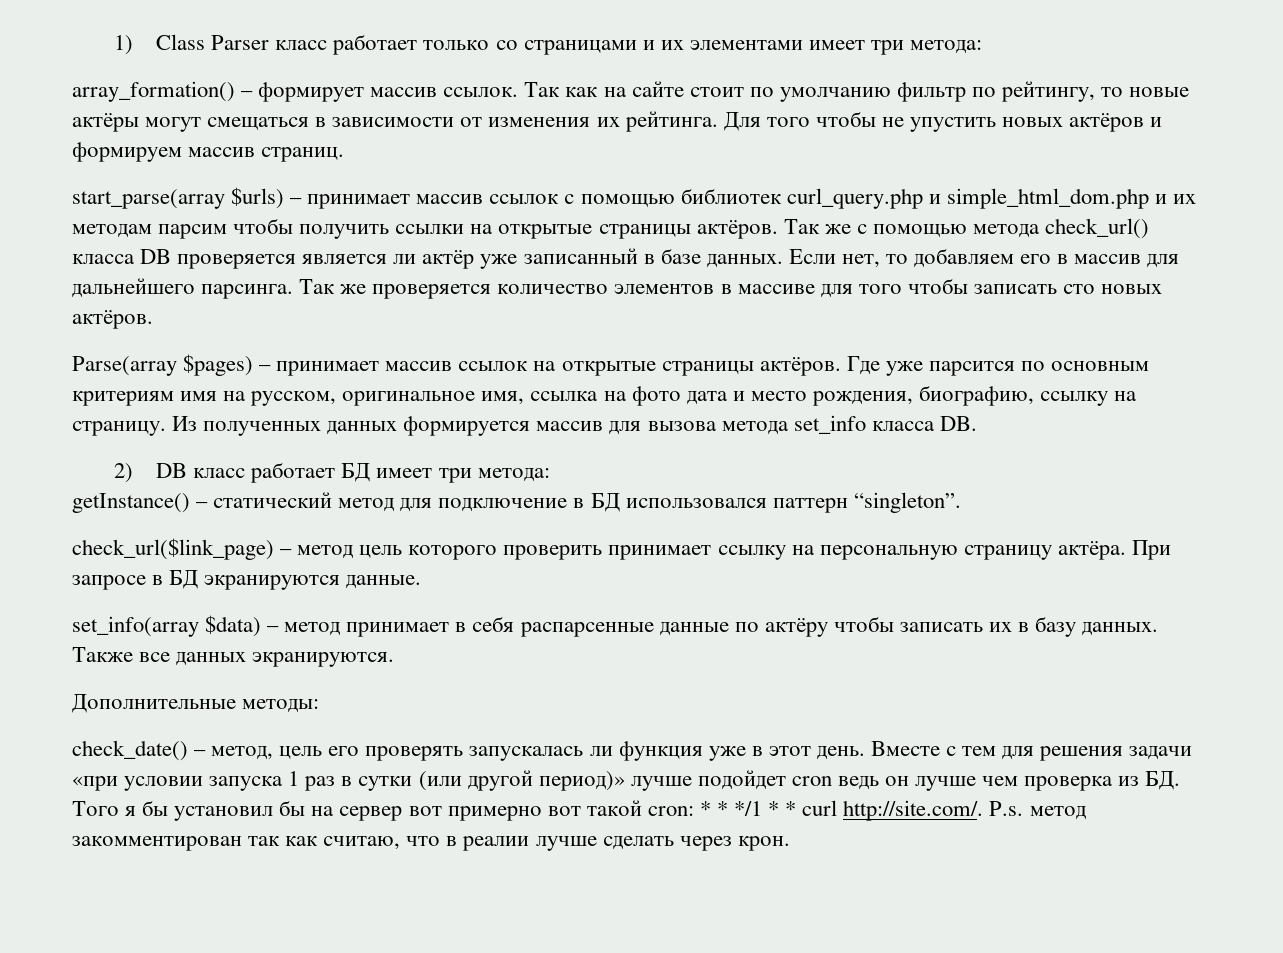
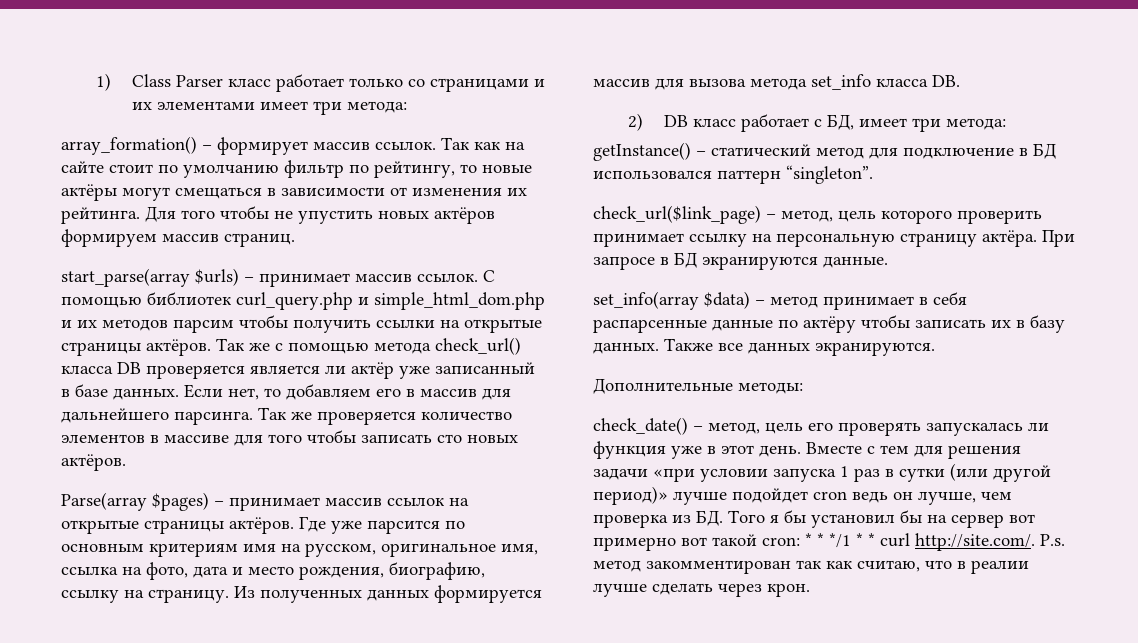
[1150,117,1163,127] и -> (495, 215) none
[489,194,575,204] ссылок с -> [417,270,495,282] ссылок. С
[72,224,152,238] методам -> [102,319,168,331] методов
[631,386,681,406] фото -> [146,562,188,580] фото,
[341,463,371,482] БД -> [813,114,854,130] с БД,
[297,545,354,559] метод -> [781,210,833,222] метод,
[915,776,977,791] лучше -> [918,491,976,505] лучше,

